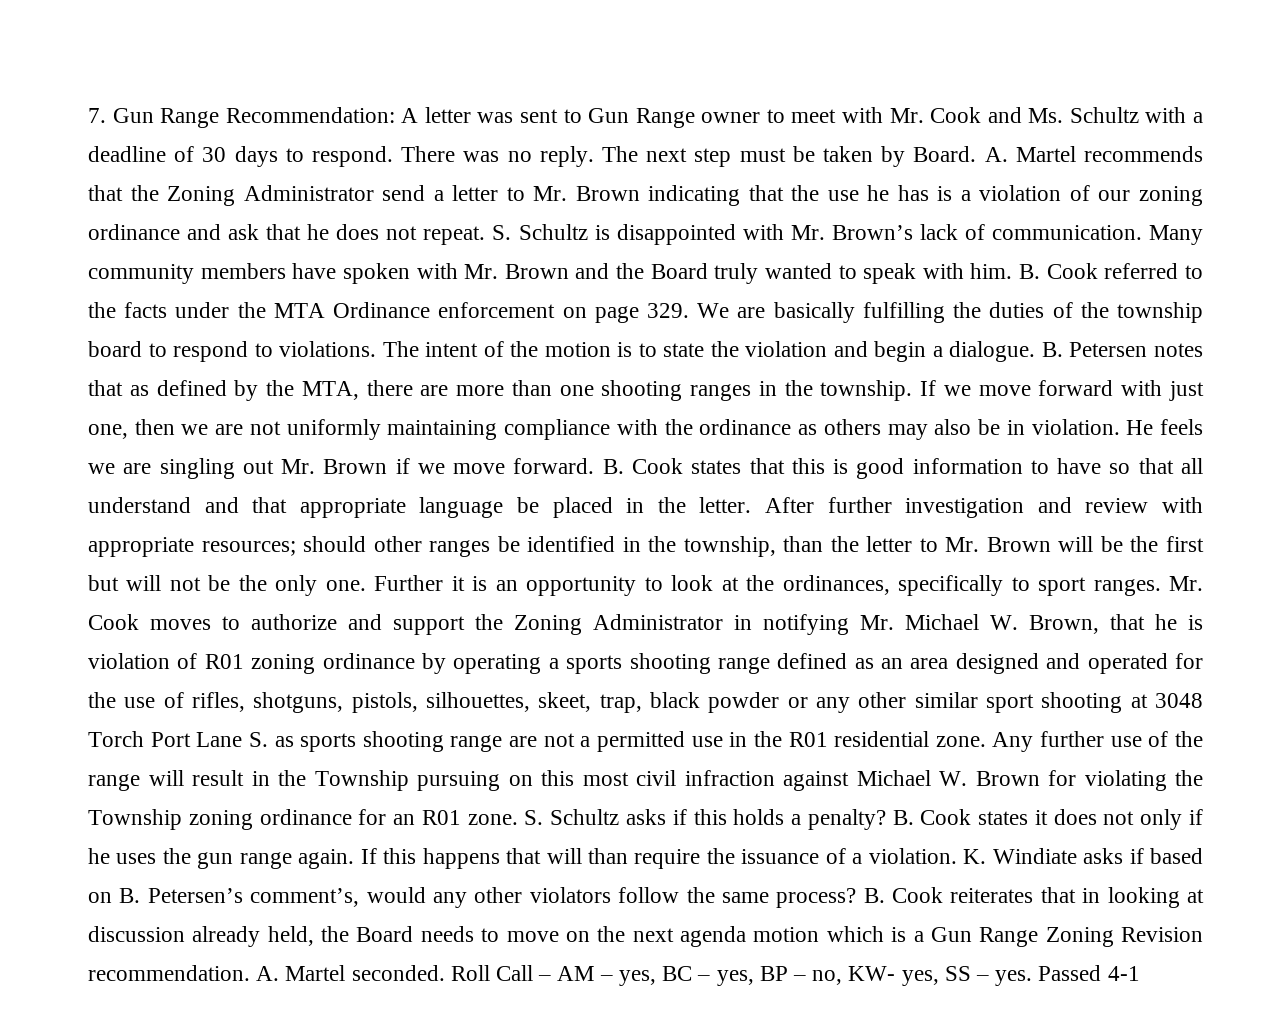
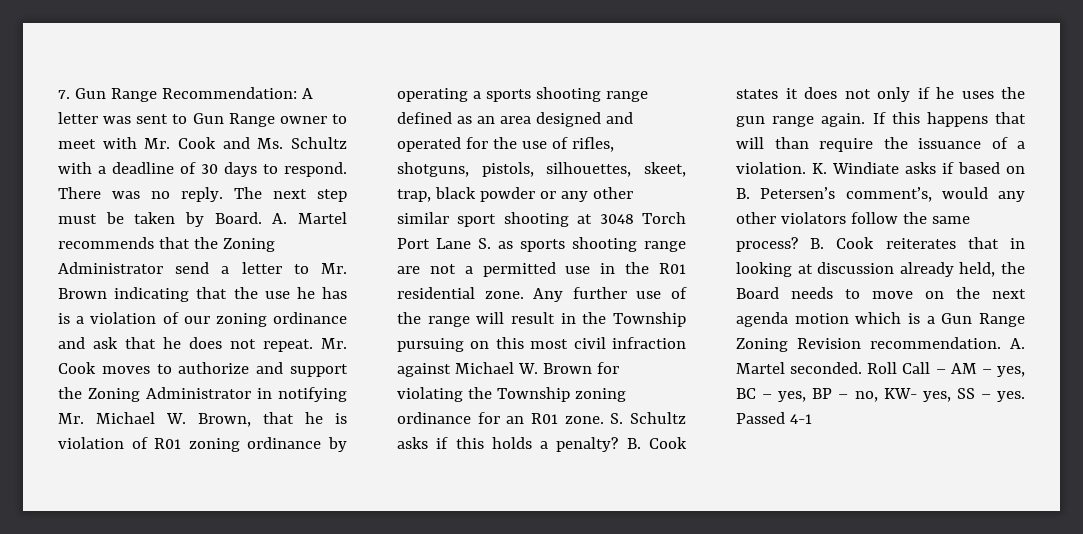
[492,224,1203,245] [88,263,1203,284] [88,302,1203,323] [88,341,1203,362] [88,380,1205,401] [88,419,1203,440] [88,458,1203,479] [88,497,1203,518] [88,536,1204,557] [88,575,1161,596] S. Schultz is disappointed with Mr. Brown’s lack of communication. Many community members have spoken with Mr. Brown and the Board truly wanted to speak with him. B. Cook referred to the facts under the MTA Ordinance enforcement on page 329. We are basically fulfilling the duties of the township board to respond to violations. The intent of the motion is to state the violation and begin a dialogue. B. Petersen notes that as defined by the MTA, there are more than one shooting ranges in the township. If we move forward with just one, then we are not uniformly maintaining compliance with the ordinance as others may also be in violation. He feels we are singling out Mr. Brown if we move forward. B. Cook states that this is good information to have so that all understand and that appropriate language be placed in the letter. After further investigation and review with appropriate resources; should other ranges be identified in the township, than the letter to Mr. Brown will be the first but will not be the only one. Further it is an opportunity to look at the ordinances, specifically to sport ranges. -> (313, 345) none

